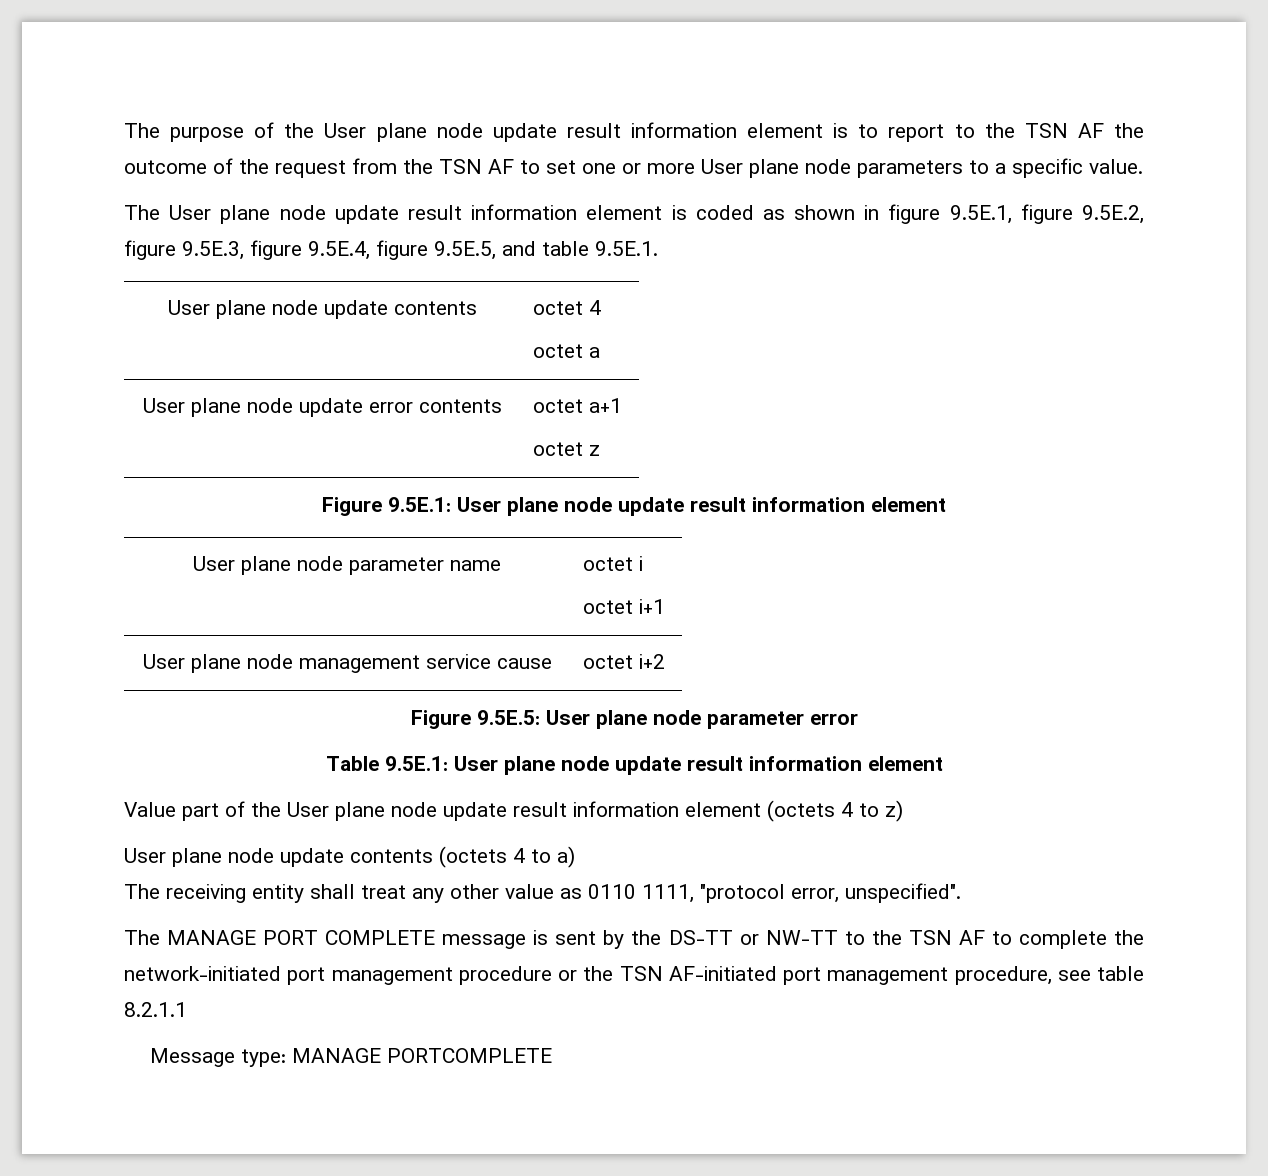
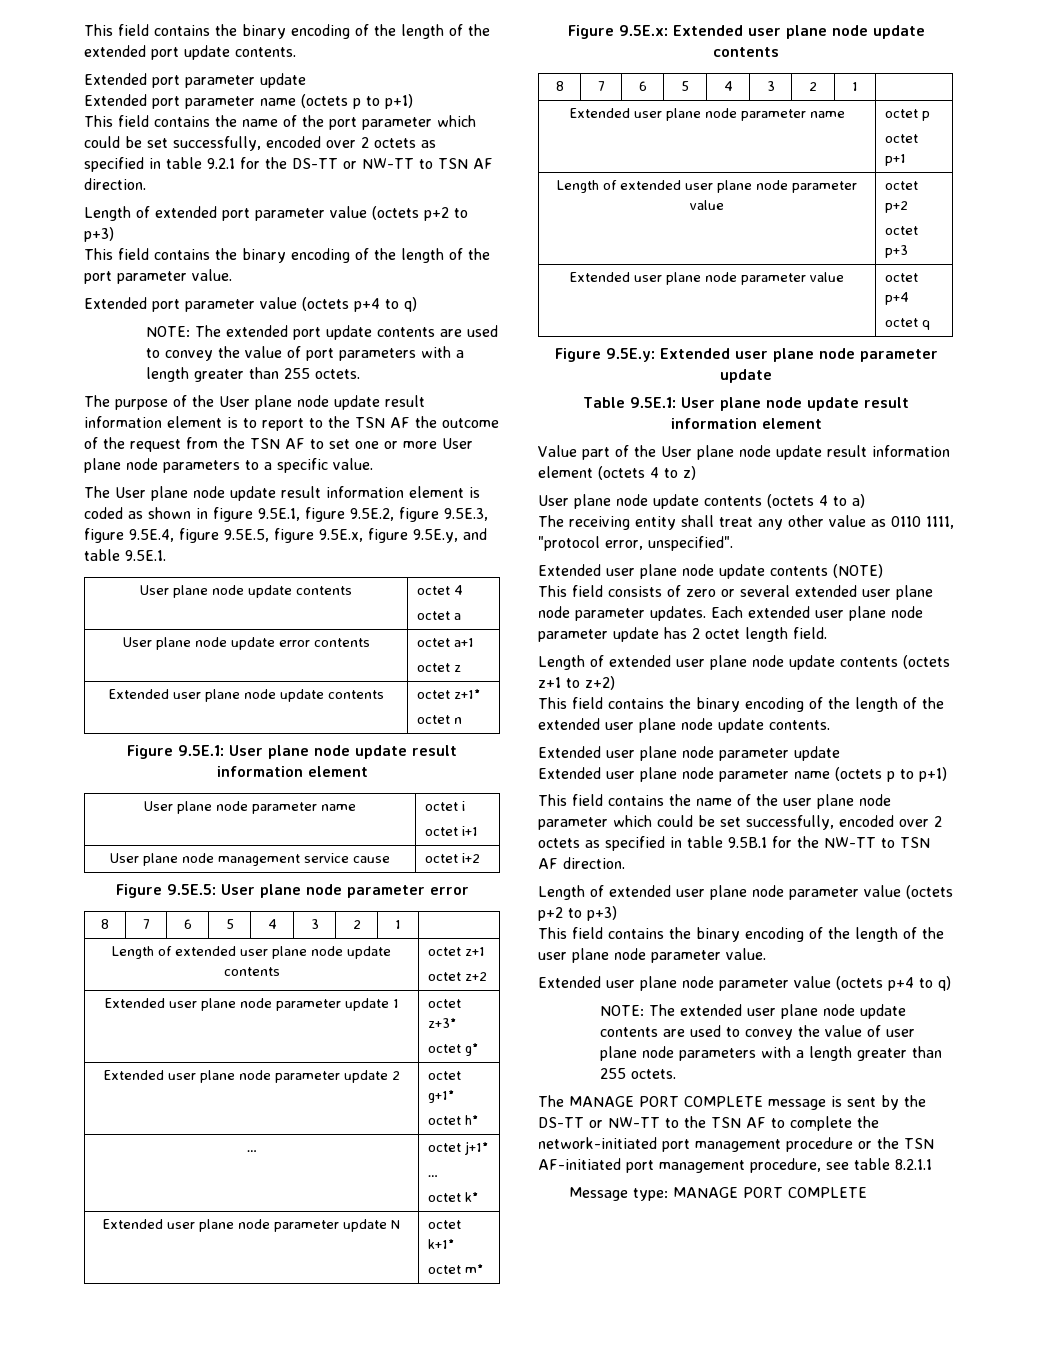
(124, 130) none -> [84,24,490,39] [84,45,296,60] [84,73,306,88] [84,94,413,109] [84,115,476,130] [84,136,436,151] [84,157,493,172] [84,178,146,190] [84,206,468,221] [84,227,114,242] [84,248,490,263] [84,269,232,284] [84,297,417,312] [146,325,499,340] [146,346,465,361] [146,367,361,382] This field contains the binary encoding of the length of the extended port update contents. // Extended port parameter update // Extended port parameter name (octets p to p+1) // This field contains the name of the port parameter which could be set successfully, encoded over 2 octets as specified in table 9.2.1 for the DS-TT or NW-TT to TSN AF direction. // Length of extended port parameter value (octets p+2 to p+3) // This field contains the binary encoding of the length of the port parameter value. // Extended port parameter value (octets p+4 to q) // NOTE: The extended port update contents are used to convey the value of port parameters with a length greater than 255 octets. //
(496, 250) none -> [274,528,458,543] figure 9.5E.x, figure 9.5E.y,
(601, 450) none -> [108,689,384,702] [417,689,481,699] [417,715,463,724] // Extended user plane node update contents | octet z+1* // octet n
(858, 719) none -> [101,919,109,929] [142,919,150,929] [183,919,192,929] [225,919,234,929] [267,919,277,929] [310,919,319,929] [352,920,361,929] [395,920,401,929] [112,946,391,959] [223,967,280,976] [428,947,486,956] [428,972,488,981] [104,998,399,1011] [428,999,462,1008] [428,1018,457,1028] [428,1043,479,1056] [103,1070,400,1083] [428,1071,462,1080] [428,1090,455,1103] [428,1115,479,1125] [246,1150,257,1152] [428,1141,489,1155] [428,1175,439,1177] [428,1192,479,1202] [103,1219,400,1232] [428,1220,462,1229] [428,1239,455,1249] [428,1264,484,1274] [567,25,925,39] [713,47,779,57] [555,81,564,91] [597,81,605,91] [638,81,647,91] [681,81,689,91] [723,81,733,91] [766,81,775,91] [809,82,817,91] [852,82,858,91] [569,108,845,121] [885,109,931,121] [885,134,919,143] [885,154,907,166] [557,180,857,193] [690,200,724,210] [885,181,919,190] [885,201,909,213] [885,226,919,235] [885,245,909,258] [570,272,844,285] [885,273,919,282] [885,292,910,305] [885,318,931,330] [554,348,938,362] [720,369,772,383] // 8 | 7 | 6 | 5 | 4 | 3 | 2 | 1 | // Length of extended user plane node update contents | octet z+1 // octet z+2 // Extended user plane node parameter update 1 | octet z+3* // octet g* // Extended user plane node parameter update 2 | octet g+1* // octet h* // … | octet j+1* // … // octet k* // Extended user plane node parameter update N | octet k+1* // octet m* // Figure 9.5E.x: Extended user plane node update contents // 8 | 7 | 6 | 5 | 4 | 3 | 2 | 1 | // Extended user plane node parameter name | octet p // octet p+1 // Length of extended user plane node parameter value | octet p+2 // octet p+3 // Extended user plane node parameter value | octet p+4 // octet q // Figure 9.5E.y: Extended user plane node parameter update
(961, 893) none -> [538,564,883,579] [538,585,933,600] [538,606,923,621] [538,627,827,642] [538,655,950,670] [538,676,615,690] [538,697,944,712] [538,718,830,733] [538,746,840,761] [538,767,947,782] [538,794,891,809] [538,815,942,830] [538,836,930,851] [538,857,625,869] [538,885,953,900] [538,906,617,921] [538,927,944,942] [538,948,766,963] [538,976,951,991] [600,1004,907,1019] [600,1025,916,1040] [600,1046,943,1061] [600,1068,677,1079] // Extended user plane node update contents (NOTE) // This field consists of zero or several extended user plane node parameter updates. Each extended user plane node parameter update has 2 octet length field. // Length of extended user plane node update contents (octets z+1 to z+2) // This field contains the binary encoding of the length of the extended user plane node update contents. // Extended user plane node parameter update // Extended user plane node parameter name (octets p to p+1) // This field contains the name of the user plane node parameter which could be set successfully, encoded over 2 octets as specified in table 9.5B.1 for the NW-TT to TSN AF direction. // Length of extended user plane node parameter value (octets p+2 to p+3) // This field contains the binary encoding of the length of the user plane node parameter value. // Extended user plane node parameter value (octets p+4 to q) // NOTE: The extended user plane node update contents are used to convey the value of user plane node parameters with a length greater than 255 octets.
[386,1048,552,1063] PORTCOMPLETE -> [743,1187,868,1198] PORT COMPLETE

